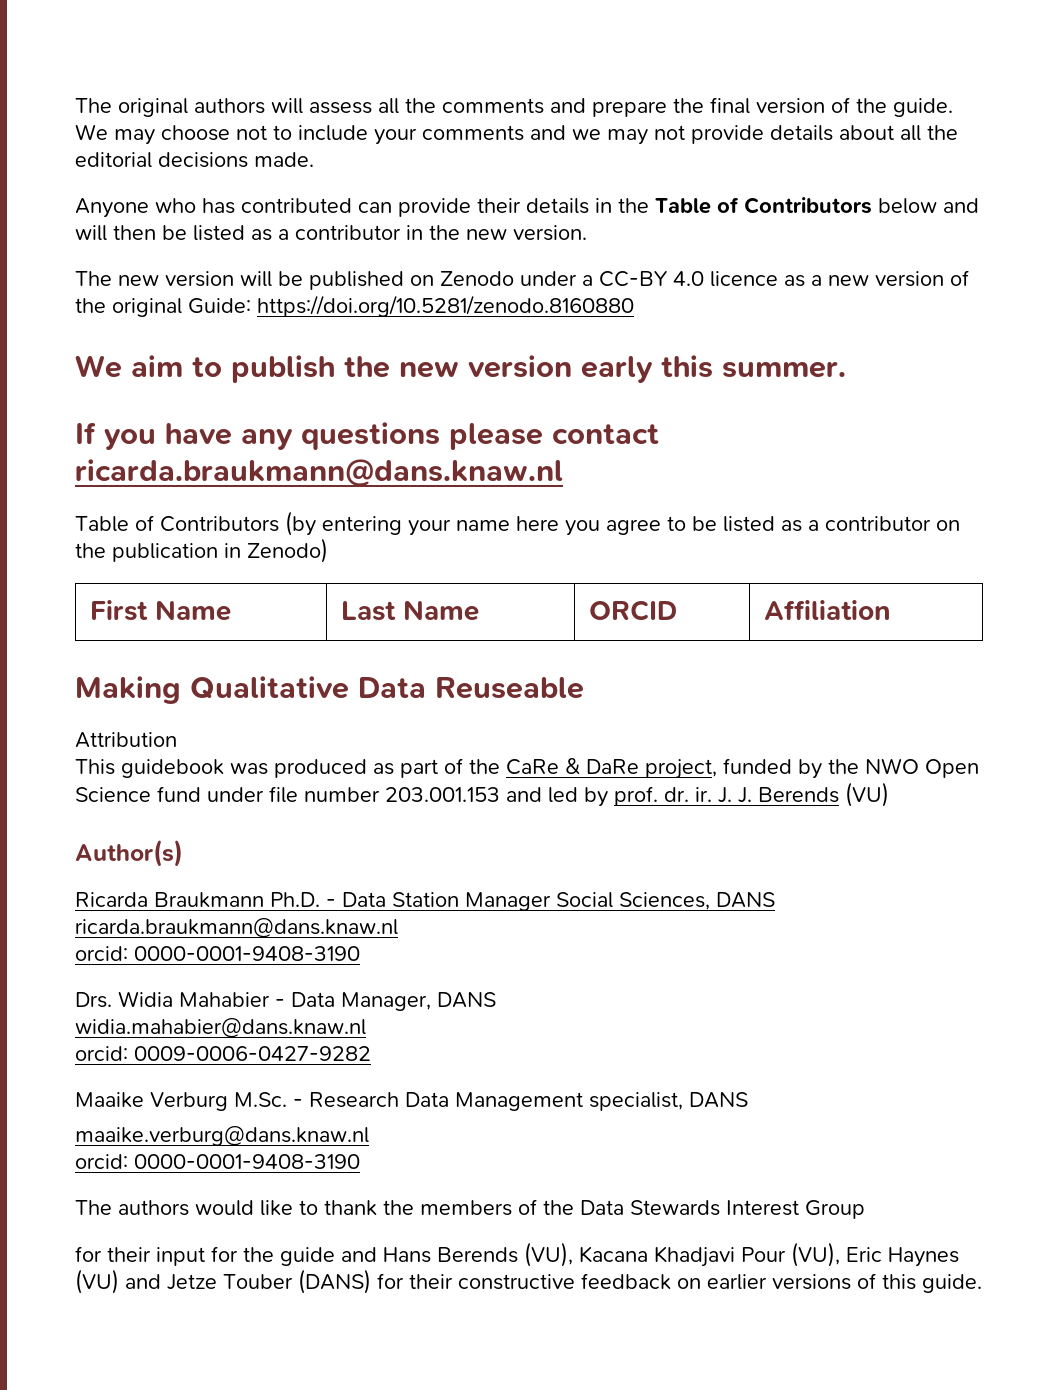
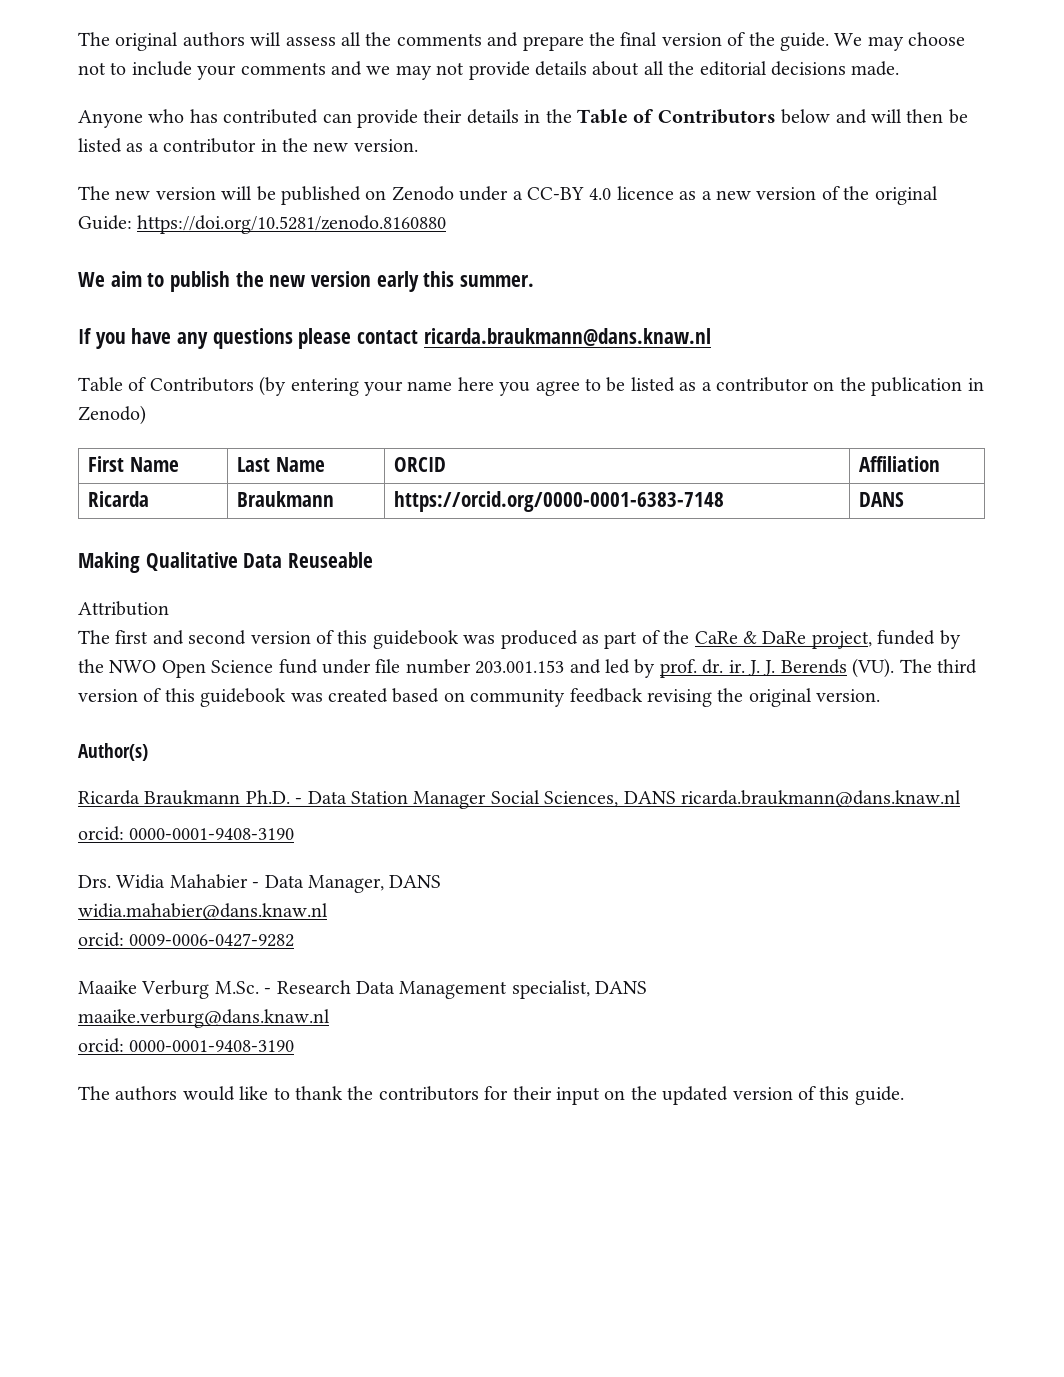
(891, 610) none -> [87,491,149,507] [236,491,334,507] [393,491,724,512] [858,492,904,507] // Ricarda | Braukmann | https://orcid.org/0000-0001-6383-7148 | DANS
[75,759,115,775] This -> [78,630,368,645] The first and second version of this
[845,782,889,807] (VU) -> [852,658,977,678] [78,688,881,707] (VU). The third version of this guidebook was created based on community feedback revising the original version.
[420,1199,865,1219] [75,1242,959,1267] [75,1269,851,1294] members of the Data Stewards Interest Group // for their input for the guide and Hans Berends (VU), Kacana Khadjavi Pour (VU), Eric Haynes (VU) and Jetze Touber (DANS) for their constructive feedback on earlier versions -> [378,1086,793,1105] contributors for their input on the updated version

